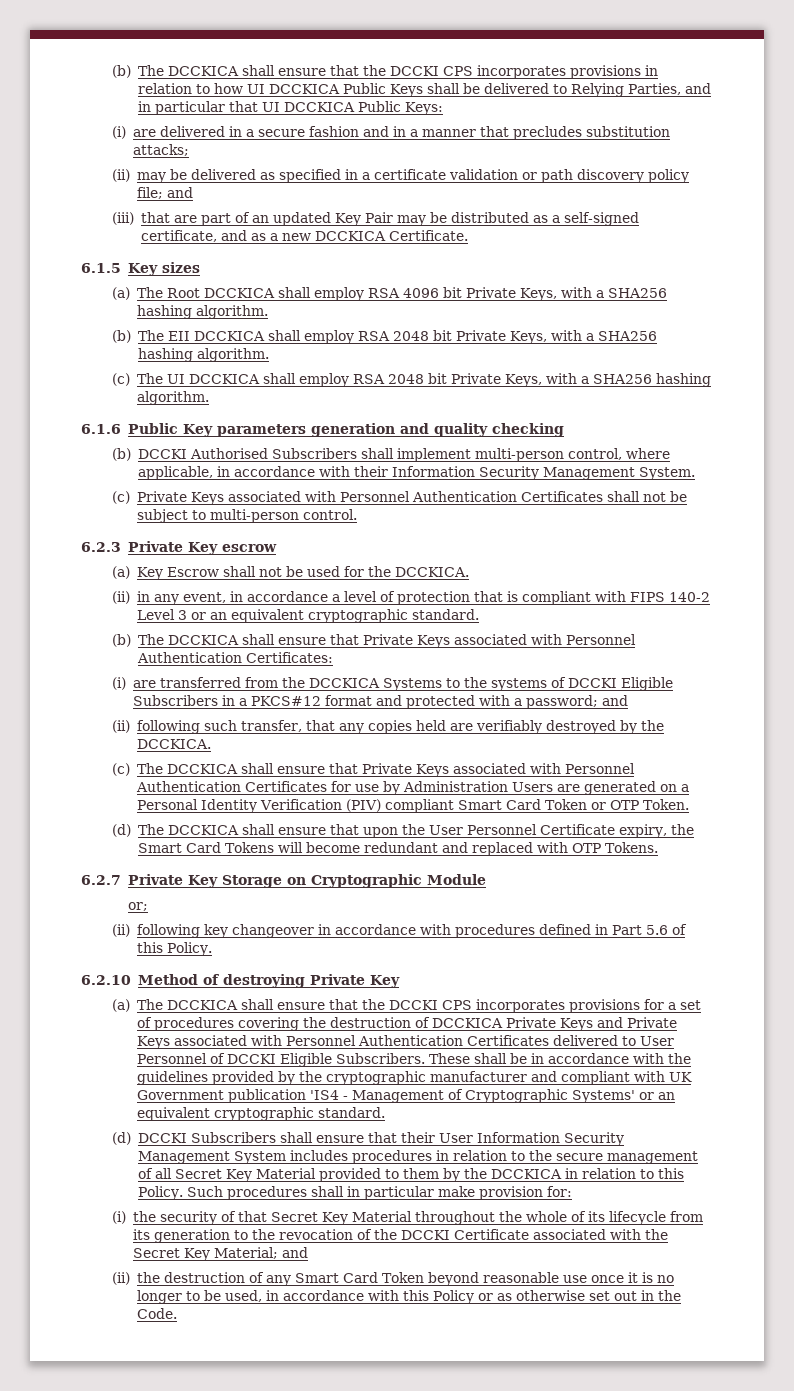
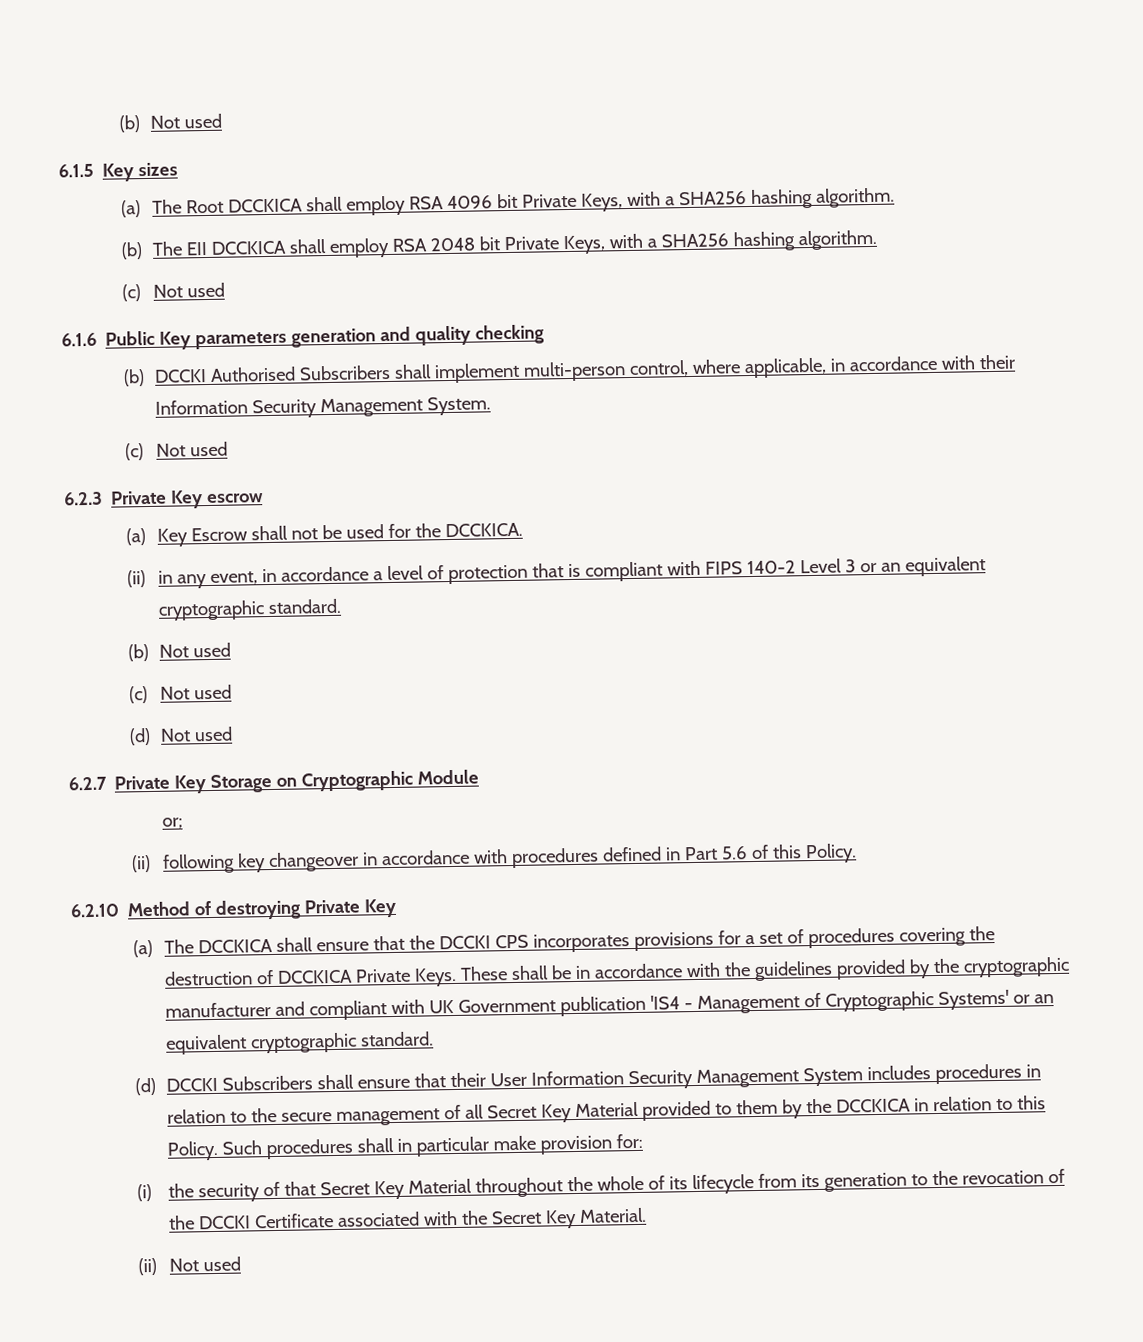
[112,65,659,79] [138,83,712,97] [138,101,444,115] [112,126,671,140] [133,144,190,156] [112,169,690,183] [137,187,194,199] [112,212,640,226] [141,230,469,242] (b) The DCCKICA shall ensure that the DCCKI CPS incorporates provisions in relation to how UI DCCKICA Public Keys shall be delivered to Relying Parties, and in particular that UI DCCKICA Public Keys: // (i) are delivered in a secure fashion and in a manner that precludes substitution attacks; // (ii) may be delivered as specified in a certificate validation or path discovery policy file; and // (iii) that are part of an updated Key Pair may be distributed as a self‐signed certificate, and as a new DCCKICA Certificate. -> [118,113,222,133] (b) Not used
[137,373,712,387] [137,391,210,405] The UI DCCKICA shall employ RSA 2048 bit Private Keys, with a SHA256 hashing algorithm. -> [152,282,225,298] Not used
[137,491,688,505] [137,509,358,523] Private Keys associated with Personnel Authentication Certificates shall not be subject to multi-person control. -> [155,441,228,457] Not used
[138,634,637,648] [137,652,334,663] [112,677,674,691] [133,695,629,709] [112,720,665,734] [137,739,212,749] [112,763,636,777] [136,781,690,795] [137,799,690,813] [112,824,695,838] [138,842,659,856] The DCCKICA shall ensure that Private Keys associated with Personnel Authentication Certificates: // (i) are transferred from the DCCKICA Systems to the systems of DCCKI Eligible Subscribers in a PKCS#12 format and protected with a password; and // (ii) following such transfer, that any copies held are verifiably destroyed by the DCCKICA. // (c) The DCCKICA shall ensure that Private Keys associated with Personnel Authentication Certificates for use by Administration Users are generated on a Personal Identity Verification (PIV) compliant Smart Card Token or OTP Token. // (d) The DCCKICA shall ensure that upon the User Personnel Certificate expiry, the Smart Card Tokens will become redundant and replaced with OTP Tokens. -> [158,642,231,658] [128,684,232,704] [128,726,233,746] Not used // (c) Not used // (d) Not used
[560,1017,678,1031] [137,1035,675,1049] [137,1053,426,1067] Keys and Private Keys associated with Personnel Authentication Certificates delivered to User Personnel of DCCKI Eligible Subscribers. -> [413,967,457,987] Keys.
[214,1247,309,1259] [112,1272,675,1286] [137,1290,682,1304] [137,1308,178,1319] Material; and // (ii) the destruction of any Smart Card Token beyond reasonable use once it is no longer to be used, in accordance with this Policy or as otherwise set out in the Code. -> [578,1207,647,1223] [137,1256,241,1276] Material. // (ii) Not used

